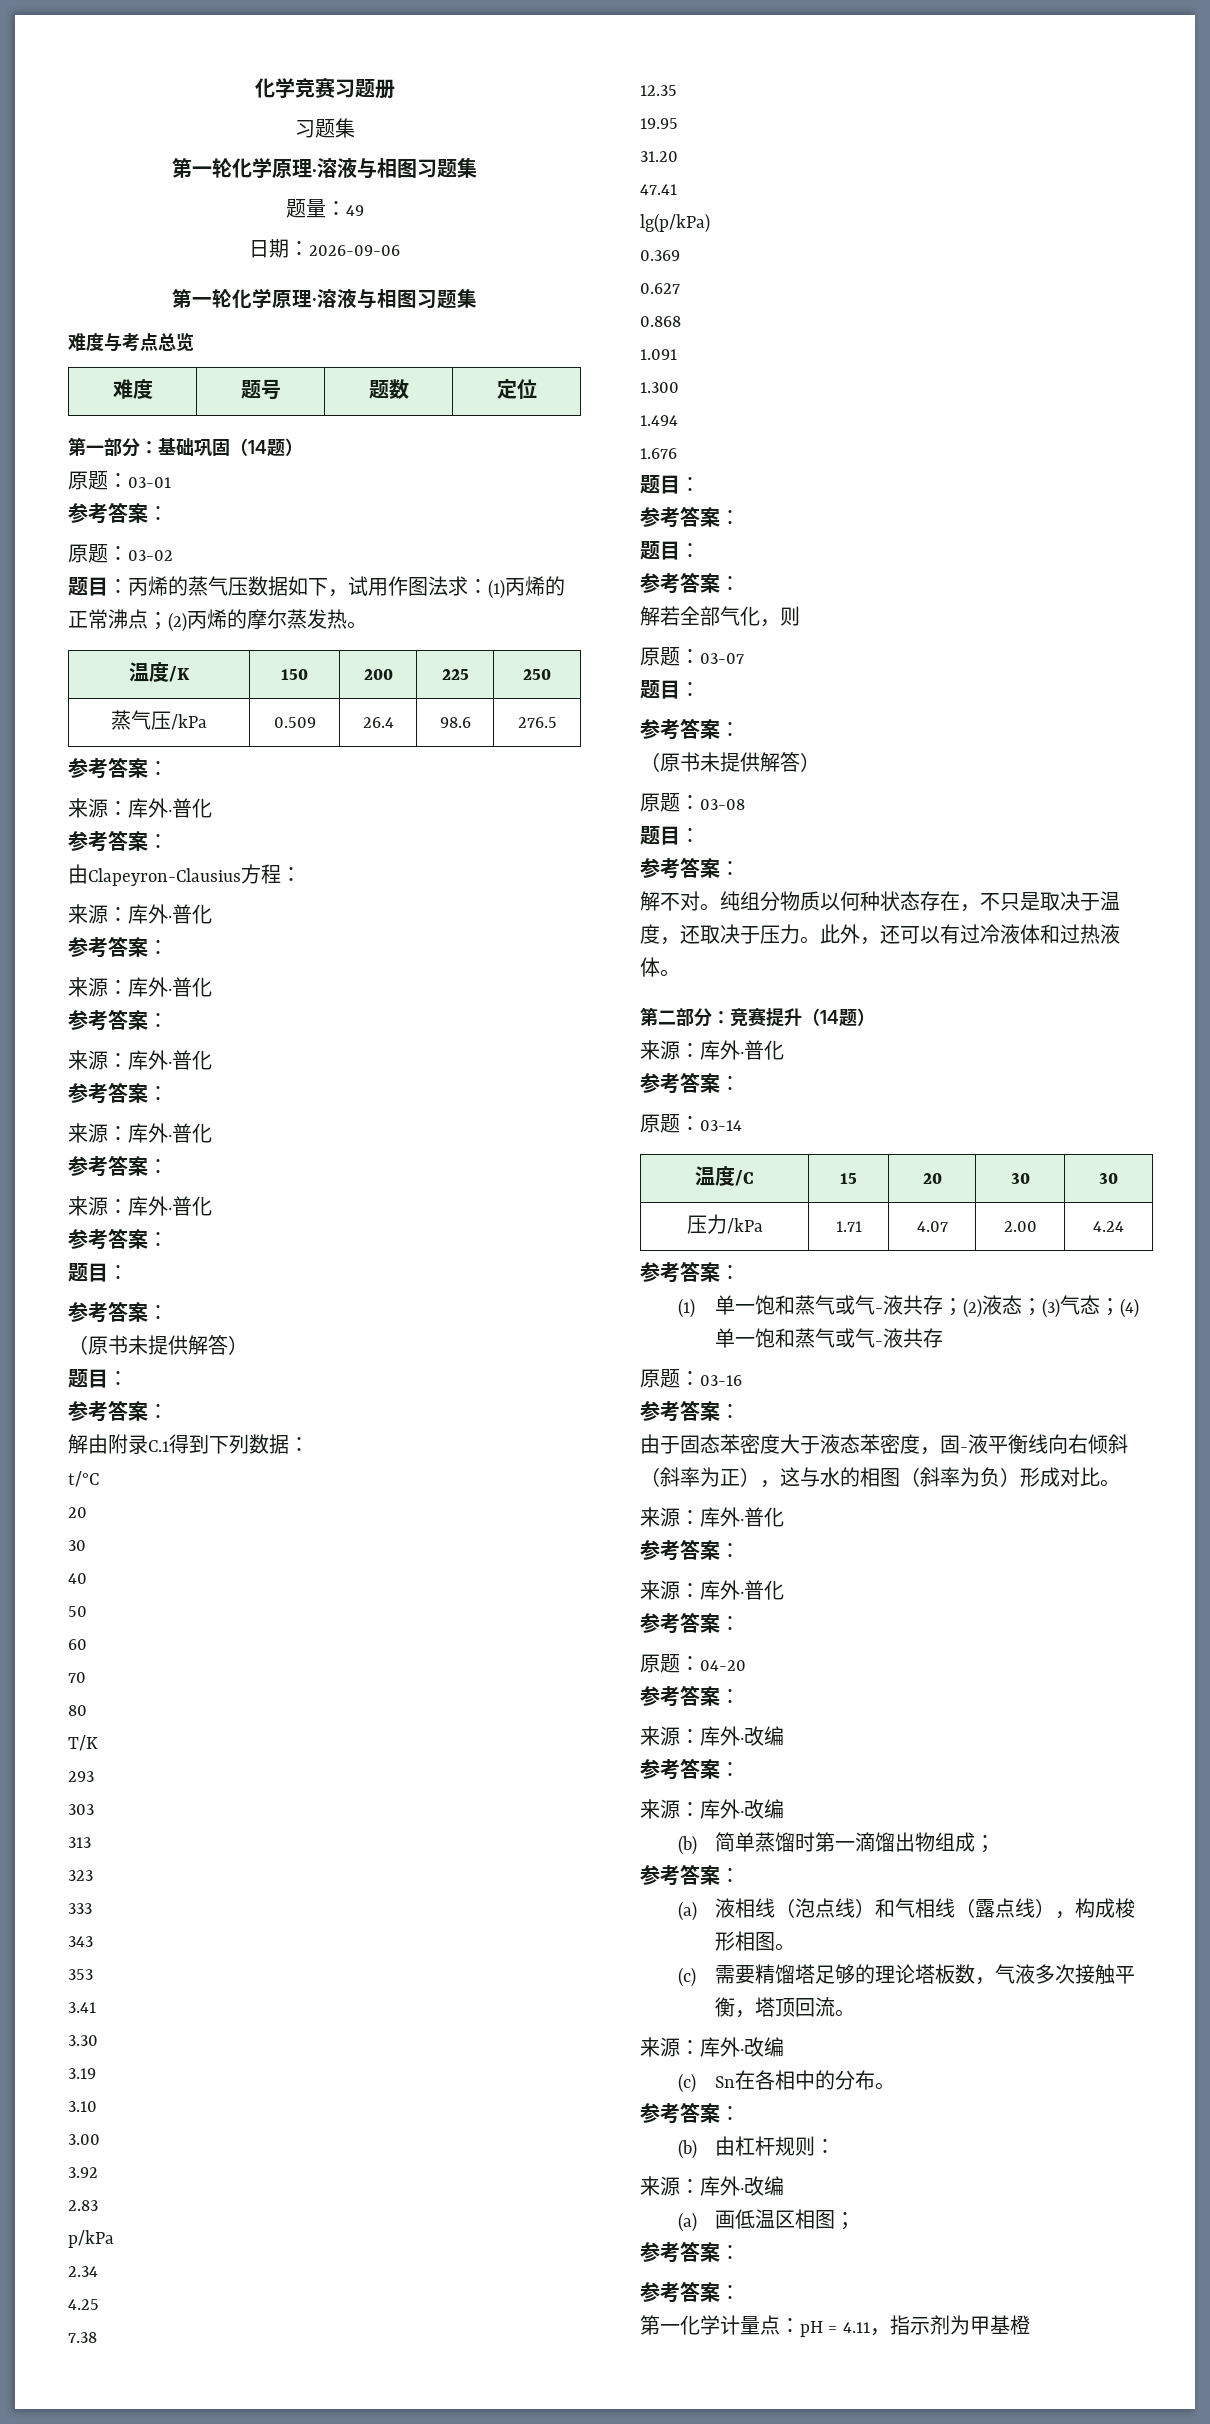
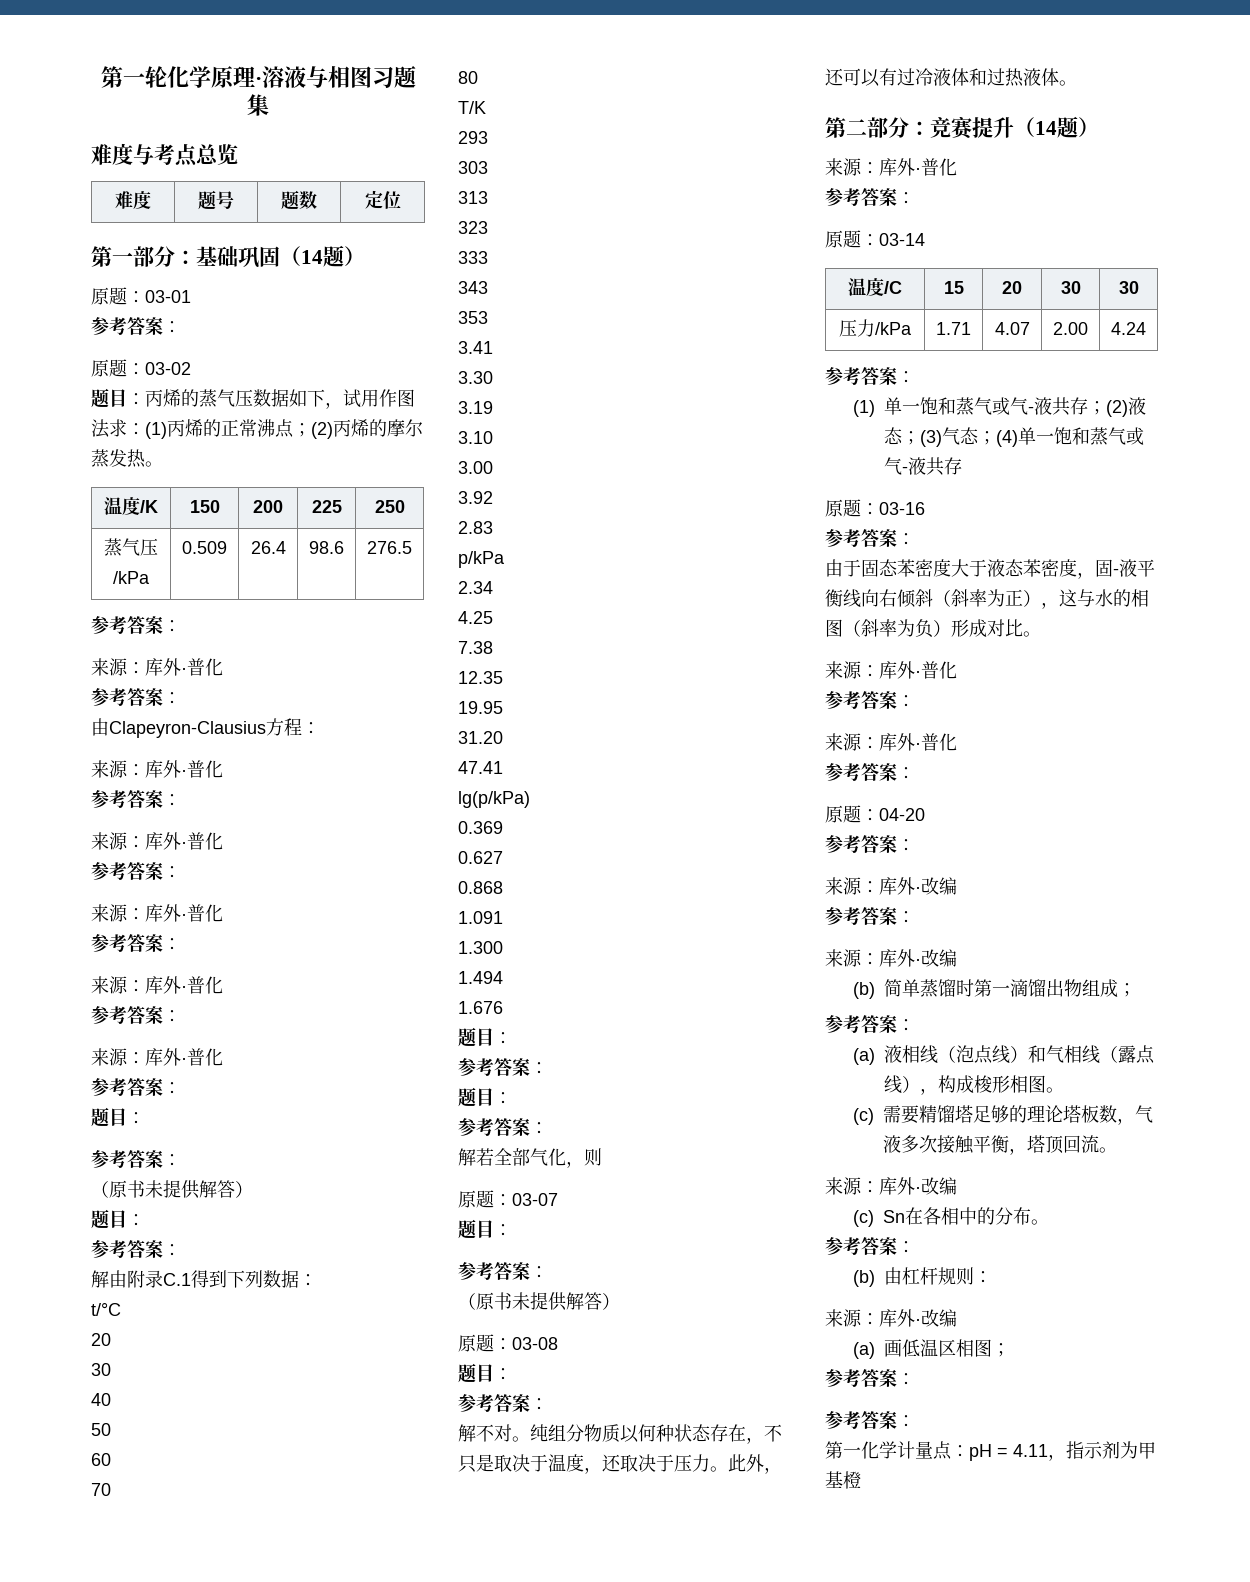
[254,77,395,99] [294,118,355,138] [172,158,477,179] [285,199,364,218] [249,239,400,258] 化学竞赛习题册 // 习题集 // 第一轮化学原理·溶液与相图习题集 // 题量：49 // 日期：2026-09-06 // -> (100, 77) none

